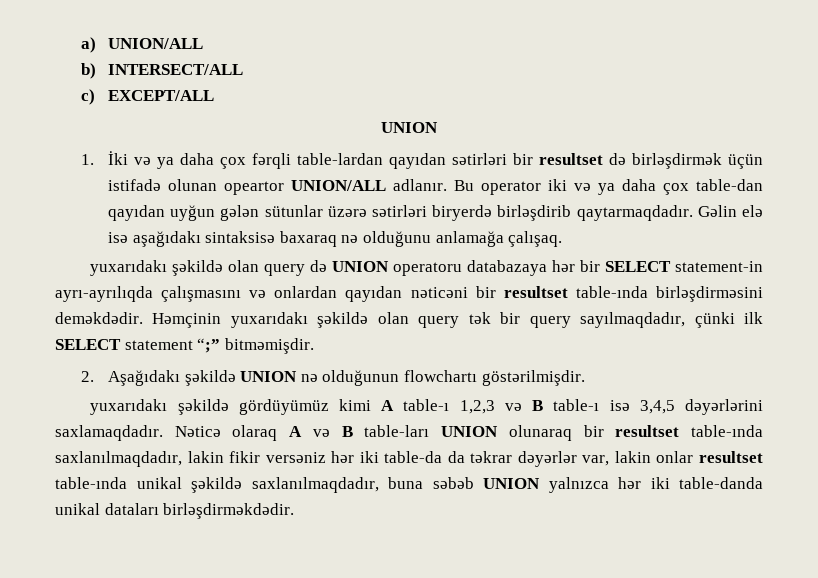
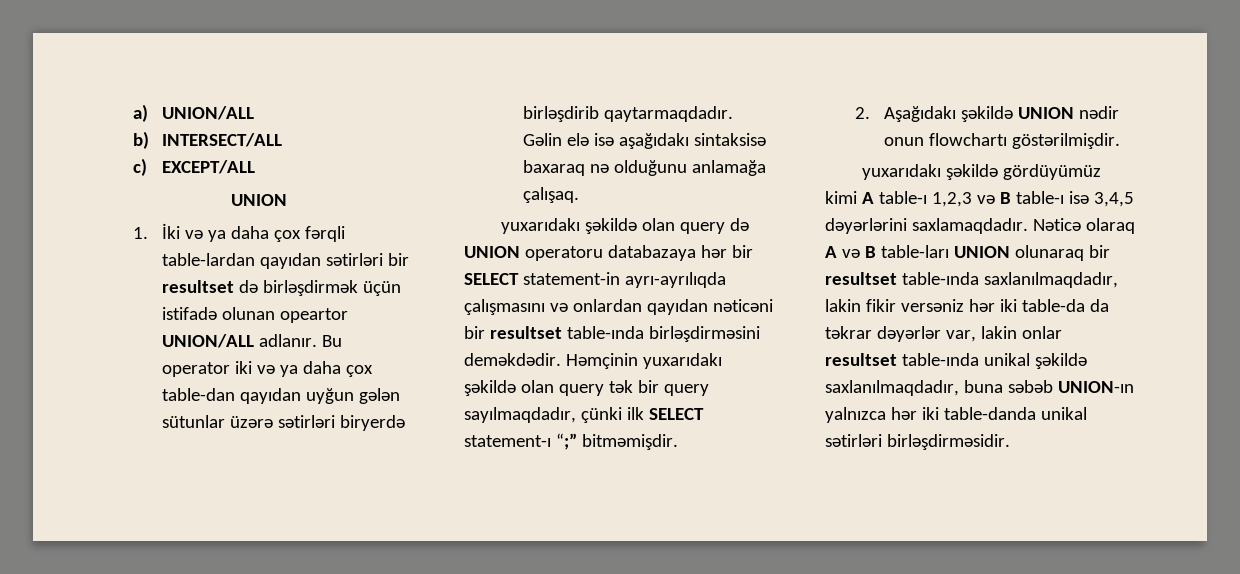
[124,340,193,350] statement -> [464,435,551,447] statement-ı
[300,370,400,386] nə olduğunun -> [1079,106,1120,119] [884,137,925,146] nədir onun
[483,478,540,489] UNION -> [1057,381,1134,393] UNION-ın
[104,503,295,519] dataları birləşdirməkdədir. -> [825,434,1010,450] sətirləri birləşdirməsidir.

